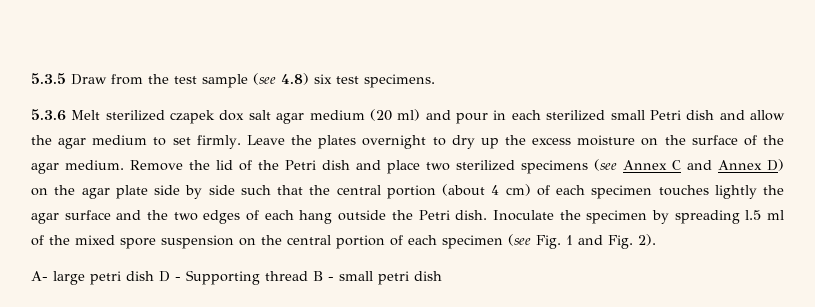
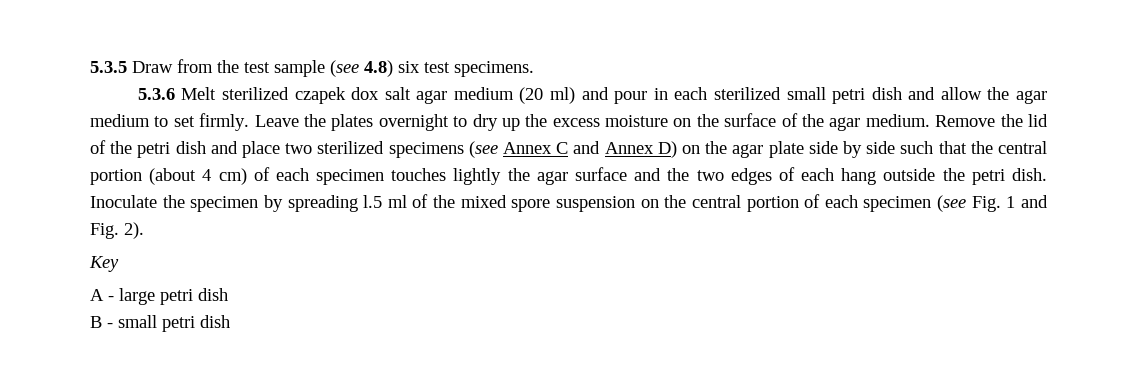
[649,110,681,120] Petri -> [832,88,866,104] petri
[285,160,316,170] Petri -> [137,142,171,158] petri
[418,210,450,220] Petri -> [971,169,1005,185] petri
[31,271,48,281] A- -> [89,256,119,272] [90,289,114,301] Key // A -
[159,270,308,285] D - Supporting thread -> (228, 294) //

